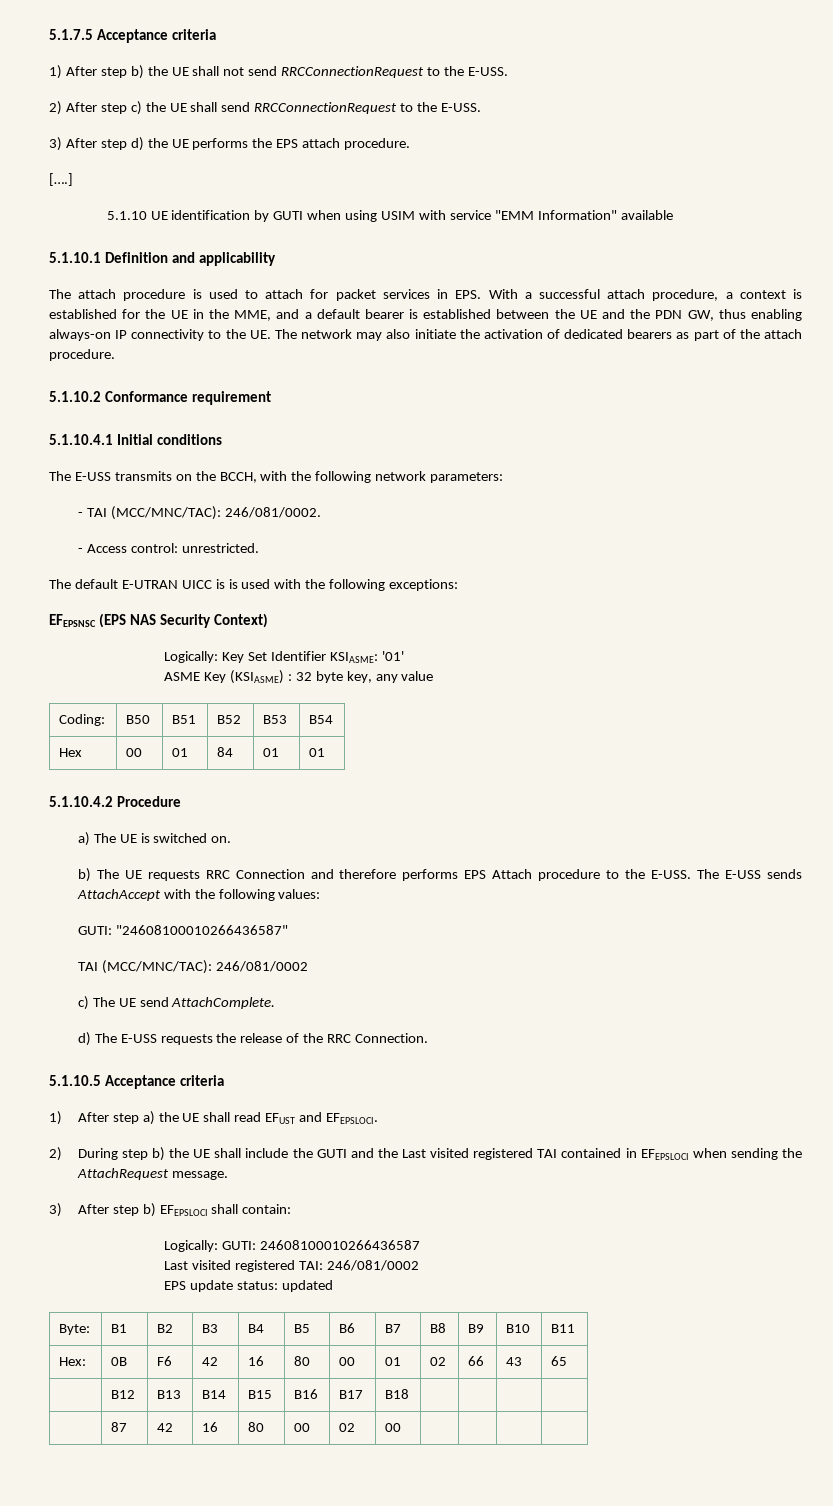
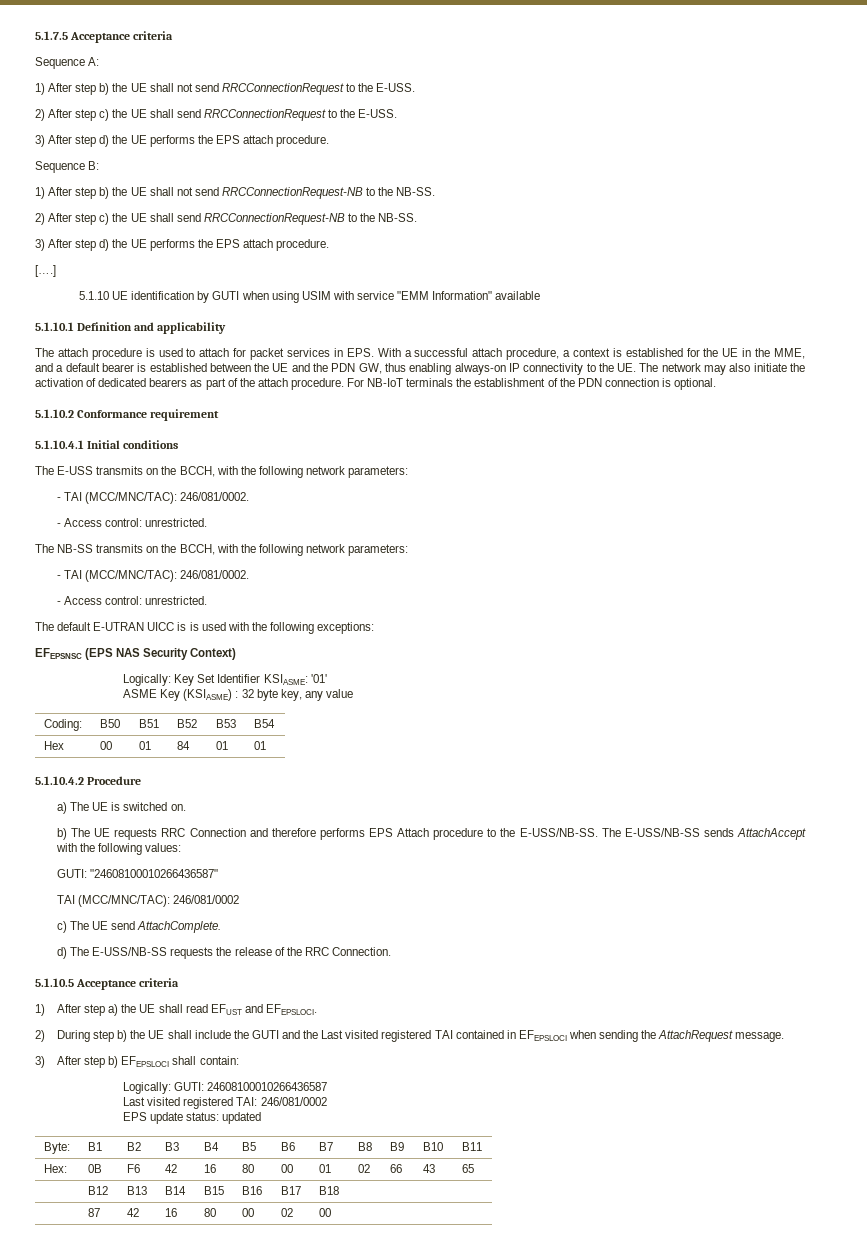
(216, 34) none -> [35,57,100,69] // Sequence A:
(411, 144) none -> [35,161,100,173] [35,187,436,199] [35,213,418,225] [35,239,330,251] // Sequence B: // 1) After step b) the UE shall not send RRCConnectionRequest-NB to the NB-SS. // 2) After step c) the UE shall send RRCConnectionRequest-NB to the NB-SS. // 3) After step d) the UE performs the EPS attach procedure.
(115, 355) none -> [347,378,717,390] For NB-IoT terminals the establishment of the PDN connection is optional.
(259, 548) none -> [35,544,409,556] [57,570,250,582] [57,596,208,605] // The NB-SS transmits on the BCCH, with the following network parameters: // - TAI (MCC/MNC/TAC): 246/081/0002. // - Access control: unrestricted.
[651,869,762,879] E-USS. The E-USS -> [519,828,700,837] E-USS/NB-SS. The E-USS/NB-SS
[120,1034,157,1043] E-USS -> [92,947,168,956] E-USS/NB-SS

